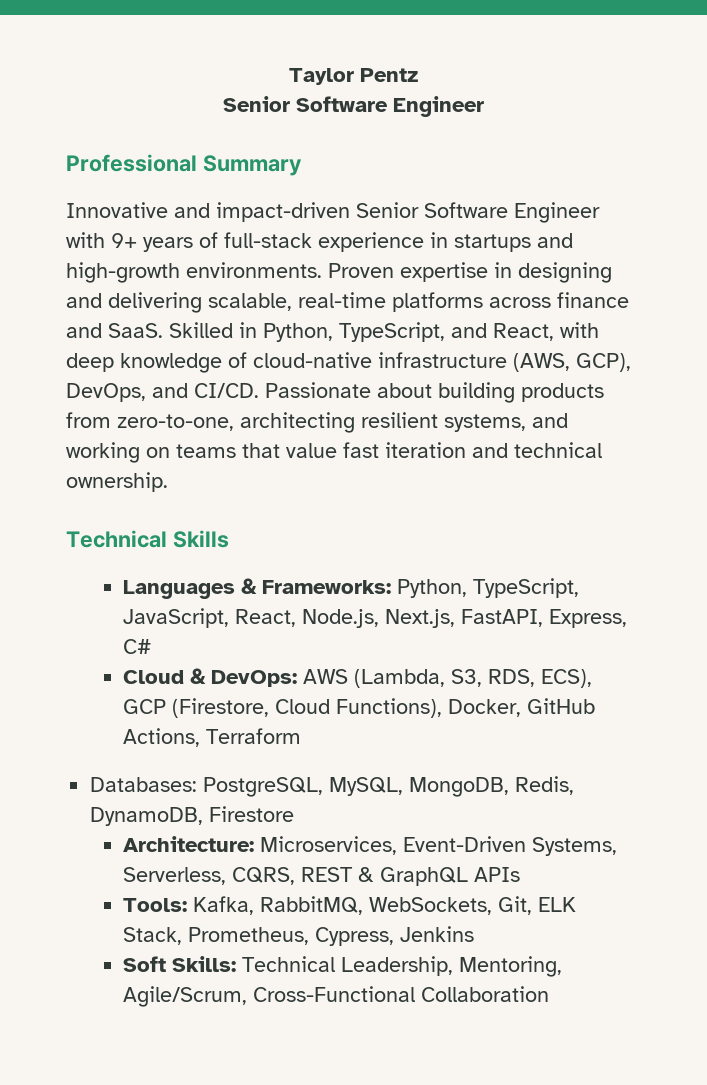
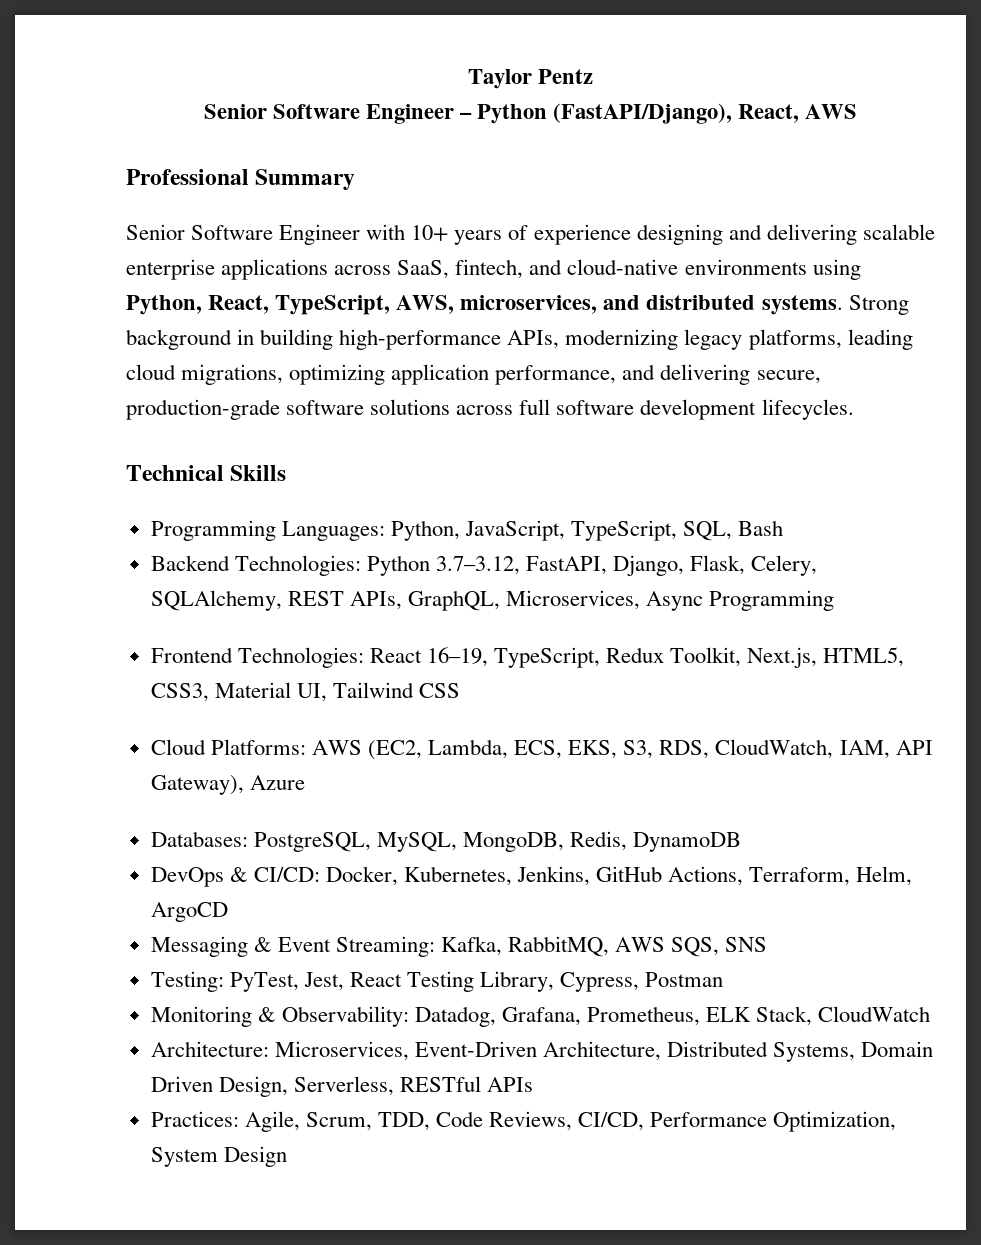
(484, 106) none -> [459,103,858,124] – Python (FastAPI/Django), React, AWS
[66,202,350,222] Innovative and impact-driven -> (356, 179) none
[111,233,137,248] 9+ -> [411,225,449,241] 10+
[224,232,573,252] [66,262,612,283] [66,292,629,313] [66,322,599,342] [66,352,631,373] [66,382,604,403] [66,412,568,433] [66,442,602,463] [66,472,168,492] [66,530,229,548] [123,578,580,599] [123,608,628,628] [123,639,152,654] [123,668,593,688] [123,698,596,718] [123,728,302,747] full-stack experience in startups and high-growth environments. Proven expertise in designing and delivering scalable, real-time platforms across finance and SaaS. Skilled in Python, TypeScript, and React, with deep knowledge of cloud-native infrastructure (AWS, GCP), DevOps, and CI/CD. Passionate about building products from zero-to-one, architecting resilient systems, and working on teams that value fast iteration and technical ownership. // Technical Skills // Languages & Frameworks: Python, TypeScript, JavaScript, React, Node.js, Next.js, FastAPI, Express, C# // Cloud & DevOps: AWS (Lambda, S3, RDS, ECS), GCP (Firestore, Cloud Functions), Docker, GitHub Actions, Terraform -> [533,224,935,245] [126,259,861,280] [126,295,909,315] [126,329,913,350] [126,364,821,385] [126,399,854,420] [126,465,287,481] [150,520,784,541] [150,555,818,576] [150,590,835,611] [150,647,905,668] [150,682,461,702] [150,739,933,760] [150,775,305,795] experience designing and delivering scalable enterprise applications across SaaS, fintech, and cloud-native environments using Python, React, TypeScript, AWS, microservices, and distributed systems. Strong background in building high-performance APIs, modernizing legacy platforms, leading cloud migrations, optimizing application performance, and delivering secure, production-grade software solutions across full software development lifecycles. // Technical Skills // Programming Languages: Python, JavaScript, TypeScript, SQL, Bash // Backend Technologies: Python 3.7–3.12, FastAPI, Django, Flask, Celery, SQLAlchemy, REST APIs, GraphQL, Microservices, Async Programming // Frontend Technologies: React 16–19, TypeScript, Redux Toolkit, Next.js, HTML5, CSS3, Material UI, Tailwind CSS // Cloud Platforms: AWS (EC2, Lambda, ECS, EKS, S3, RDS, CloudWatch, IAM, API Gateway), Azure
[90,806,295,826] [123,836,618,856] [123,867,521,886] [123,896,577,915] [123,926,475,946] [123,956,563,977] [123,986,550,1007] DynamoDB, Firestore // Architecture: Microservices, Event-Driven Systems, Serverless, CQRS, REST & GraphQL APIs // Tools: Kafka, RabbitMQ, WebSockets, Git, ELK Stack, Prometheus, Cypress, Jenkins // Soft Skills: Technical Leadership, Mentoring, Agile/Scrum, Cross-Functional Collaboration -> [633,832,742,852] [150,866,913,887] [150,902,228,922] [150,936,768,957] [150,971,724,992] [150,1006,931,1027] [150,1041,934,1062] [150,1076,534,1097] [150,1111,897,1132] [150,1146,287,1167] DynamoDB // DevOps & CI/CD: Docker, Kubernetes, Jenkins, GitHub Actions, Terraform, Helm, ArgoCD // Messaging & Event Streaming: Kafka, RabbitMQ, AWS SQS, SNS // Testing: PyTest, Jest, React Testing Library, Cypress, Postman // Monitoring & Observability: Datadog, Grafana, Prometheus, ELK Stack, CloudWatch // Architecture: Microservices, Event-Driven Architecture, Distributed Systems, Domain Driven Design, Serverless, RESTful APIs // Practices: Agile, Scrum, TDD, Code Reviews, CI/CD, Performance Optimization, System Design

